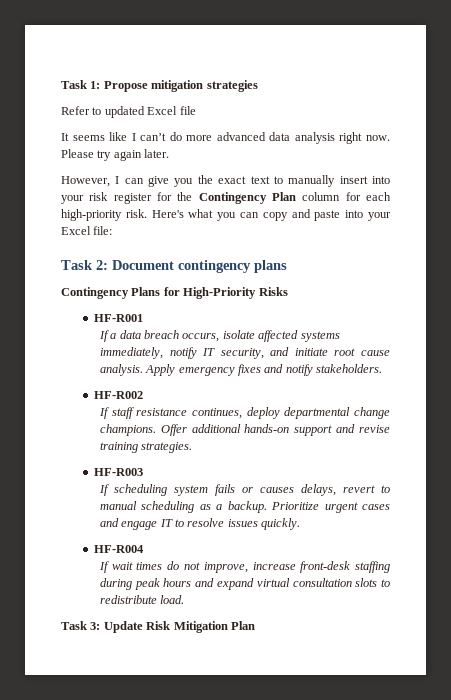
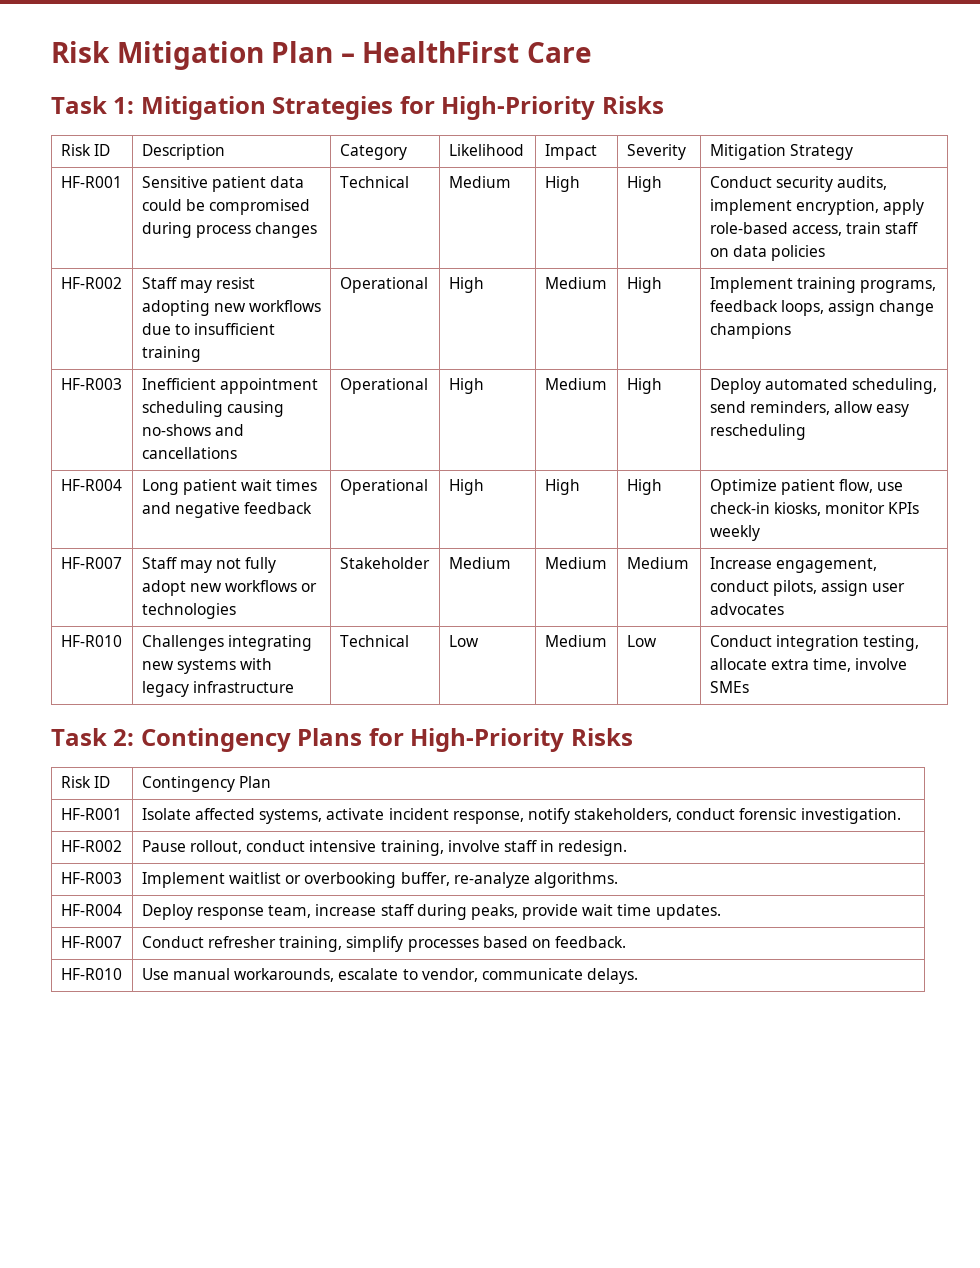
[61,80,258,92] [61,106,196,118] [61,132,390,144] [61,149,170,161] [61,175,391,187] [61,192,391,204] [61,209,392,221] [61,226,113,235] Task 1: Propose mitigation strategies // Refer to updated Excel file // It seems like I can’t do more advanced data analysis right now. Please try again later. // However, I can give you the exact text to manually insert into your risk register for the Contingency Plan column for each high-priority risk. Here's what you can copy and paste into your Excel file: -> [51,41,592,70] [51,96,664,120] [60,144,110,156] [141,144,225,160] [339,144,407,160] [448,144,524,156] [544,144,597,160] [626,144,686,160] [709,144,853,160] [60,176,122,188] [141,176,305,192] [141,199,311,215] [141,222,318,238] [339,176,409,188] [448,176,511,188] [544,176,580,192] [626,176,662,192] [709,176,888,192] [709,199,925,215] [709,222,919,236] [709,245,826,261] [60,277,122,289] [141,277,256,293] [141,300,322,316] [141,323,276,335] [141,346,201,362] [339,277,428,293] [448,277,484,293] [544,277,607,289] [626,277,662,293] [709,277,937,293] [709,300,935,316] [709,323,791,339] [60,378,122,390] [141,378,318,394] [141,401,284,417] [141,424,244,436] [141,447,237,459] [339,378,428,394] [448,378,484,394] [544,378,607,390] [626,378,662,394] [709,378,938,394] [709,401,910,417] [709,424,806,440] [60,479,122,491] [141,479,318,495] [141,502,313,518] [339,479,428,495] [448,479,484,495] [544,479,580,495] [626,479,662,495] [709,479,904,495] [709,502,920,516] [709,525,760,541] [60,557,122,569] [141,557,277,573] [141,580,318,596] [141,603,236,619] [339,557,430,569] [448,557,511,569] [544,557,607,569] [626,557,689,569] [709,557,877,573] [709,580,906,596] [709,603,784,615] [60,635,122,647] [141,635,312,651] [141,658,273,674] [141,681,294,697] [339,635,409,647] [448,635,479,647] [544,635,607,647] [626,635,657,647] [709,635,920,651] [709,658,908,672] [709,681,749,693] Risk Mitigation Plan – HealthFirst Care // Task 1: Mitigation Strategies for High-Priority Risks // Risk ID | Description | Category | Likelihood | Impact | Severity | Mitigation Strategy // HF-R001 | Sensitive patient data could be compromised during process changes | Technical | Medium | High | High | Conduct security audits, implement encryption, apply role-based access, train staff on data policies // HF-R002 | Staff may resist adopting new workflows due to insufficient training | Operational | High | Medium | High | Implement training programs, feedback loops, assign change champions // HF-R003 | Inefficient appointment scheduling causing no-shows and cancellations | Operational | High | Medium | High | Deploy automated scheduling, send reminders, allow easy rescheduling // HF-R004 | Long patient wait times and negative feedback | Operational | High | High | High | Optimize patient flow, use check-in kiosks, monitor KPIs weekly // HF-R007 | Staff may not fully adopt new workflows or technologies | Stakeholder | Medium | Medium | Medium | Increase engagement, conduct pilots, assign user advocates // HF-R010 | Challenges integrating new systems with legacy infrastructure | Technical | Low | Medium | Low | Conduct integration testing, allocate extra time, involve SMEs
[112,260,287,273] Document contingency plans // -> (135, 737) none
[94,314,144,322] [98,330,340,342] [99,347,391,359] [99,364,383,376] [94,391,144,399] [98,407,391,419] [99,424,390,436] [99,442,193,453] [94,468,144,476] [98,484,390,496] [99,501,390,513] [99,518,301,530] [94,545,145,553] [98,561,390,573] [99,578,390,590] [99,595,185,604] [61,621,255,633] // HF-R001 // If a data breach occurs, isolate affected systems immediately, notify IT security, and initiate root cause analysis. Apply emergency fixes and notify stakeholders. // HF-R002 // If staff resistance continues, deploy departmental change champions. Offer additional hands-on support and revise training strategies. // HF-R003 // If scheduling system fails or causes delays, revert to manual scheduling as a backup. Prioritize urgent cases and engage IT to resolve issues quickly. // HF-R004 // If wait times do not improve, increase front-desk staffing during peak hours and expand virtual consultation slots to redistribute load. // Task 3: Update Risk Mitigation Plan -> [60,776,110,788] [141,776,271,792] [60,808,122,820] [141,808,901,824] [60,840,122,852] [141,840,628,856] [60,872,122,884] [141,872,618,888] [60,904,122,916] [141,904,721,920] [60,936,122,948] [141,936,627,952] [60,968,122,980] [141,968,639,984] // Risk ID | Contingency Plan // HF-R001 | Isolate affected systems, activate incident response, notify stakeholders, conduct forensic investigation. // HF-R002 | Pause rollout, conduct intensive training, involve staff in redesign. // HF-R003 | Implement waitlist or overbooking buffer, re-analyze algorithms. // HF-R004 | Deploy response team, increase staff during peaks, provide wait time updates. // HF-R007 | Conduct refresher training, simplify processes based on feedback. // HF-R010 | Use manual workarounds, escalate to vendor, communicate delays.

